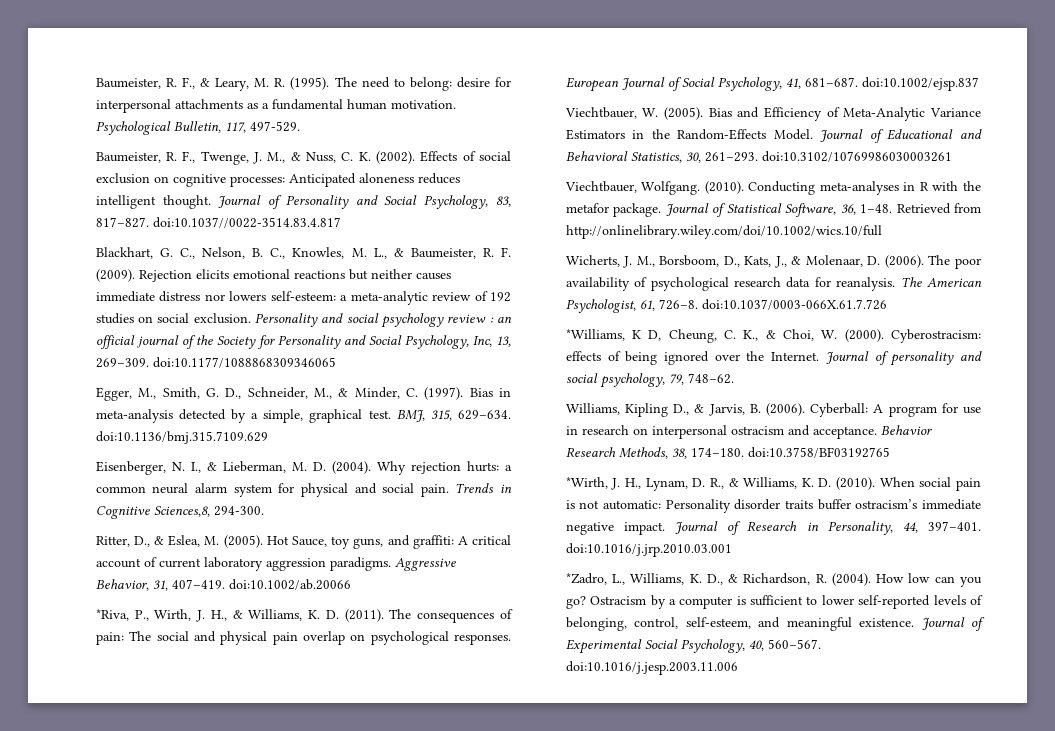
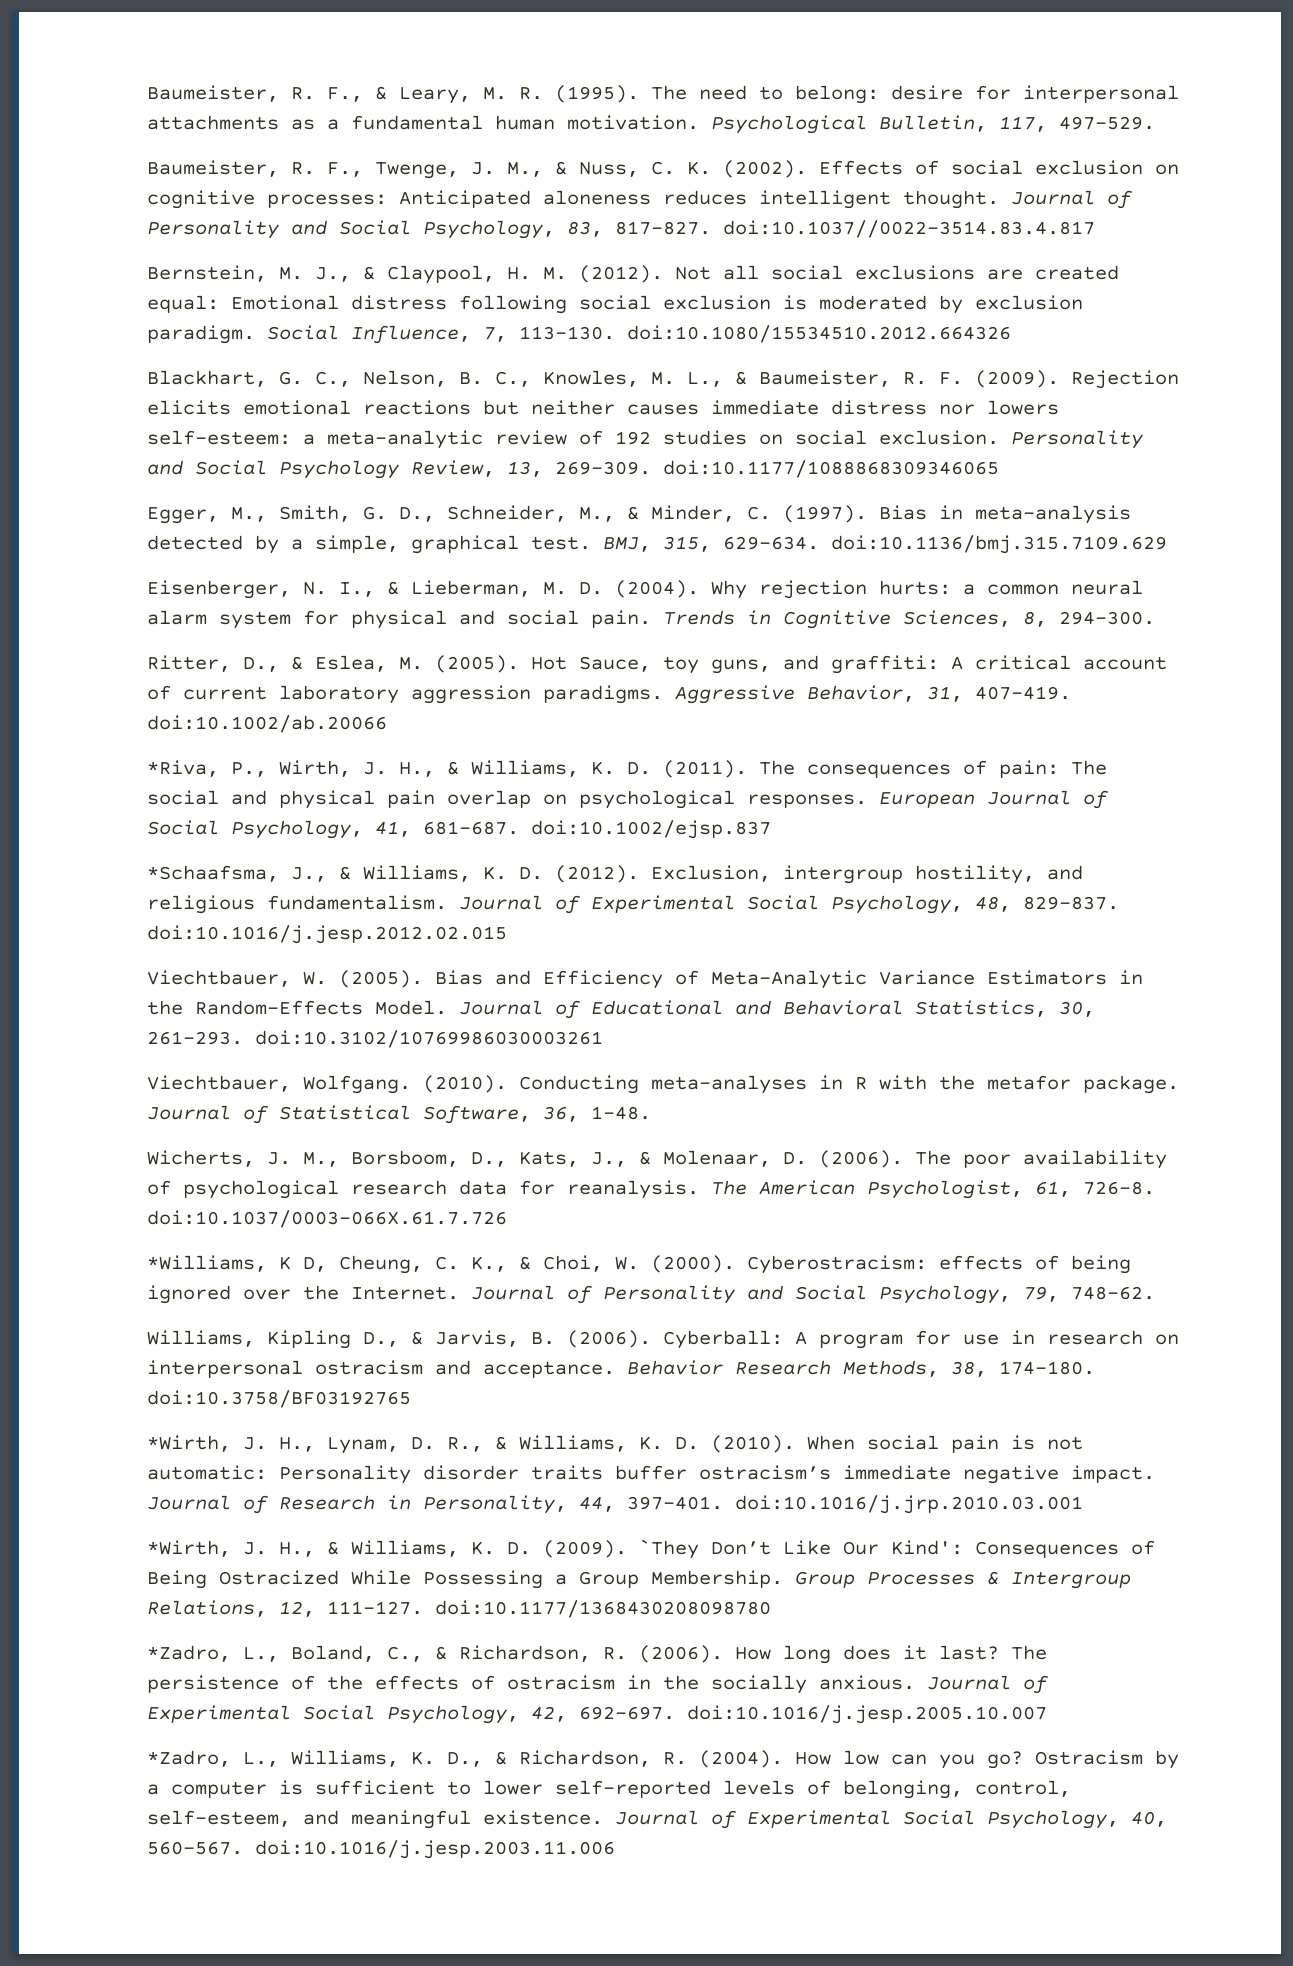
(341, 222) none -> [147,265,1120,284] [147,295,1084,314] [147,325,1012,344] // Bernstein, M. J., & Claypool, H. M. (2012). Not all social exclusions are created equal: Emotional distress following social exclusion is moderated by exclusion paradigm. Social Influence, 7, 113–130. doi:10.1080/15534510.2012.664326
[346,313,513,328] [95,335,492,349] social psychology review : an official journal of the Society for Personality and Social Psychology, Inc, -> [195,460,496,479] Social Psychology Review,
[153,506,210,517] Sciences,8, -> [903,610,1048,627] Sciences, 8,
(979, 84) none -> [147,865,1084,884] [147,895,1120,914] [147,925,508,944] // *Schaafsma, J., & Williams, K. D. (2012). Exclusion, intergroup hostility, and religious fundamentalism. Journal of Experimental Social Psychology, 48, 829–837. doi:10.1016/j.jesp.2012.02.015
[896,203,982,214] [565,225,882,239] Retrieved from http://onlinelibrary.wiley.com/doi/10.1002/wics.10/full -> (652, 1113) none
[890,351,982,366] [565,373,665,388] personality and social psychology, -> [603,1285,1012,1304] Personality and Social Psychology,
(732, 550) none -> [147,1539,1156,1559] [147,1570,1132,1589] [147,1600,772,1618] [147,1645,1048,1664] [147,1675,1050,1694] [147,1705,1048,1724] // *Wirth, J. H., & Williams, K. D. (2009). `They Don’t Like Our Kind': Consequences of Being Ostracized While Possessing a Group Membership. Group Processes & Intergroup Relations, 12, 111–127. doi:10.1177/1368430208098780 // *Zadro, L., Boland, C., & Richardson, R. (2006). How long does it last? The persistence of the effects of ostracism in the socially anxious. Journal of Experimental Social Psychology, 42, 692–697. doi:10.1016/j.jesp.2005.10.007

